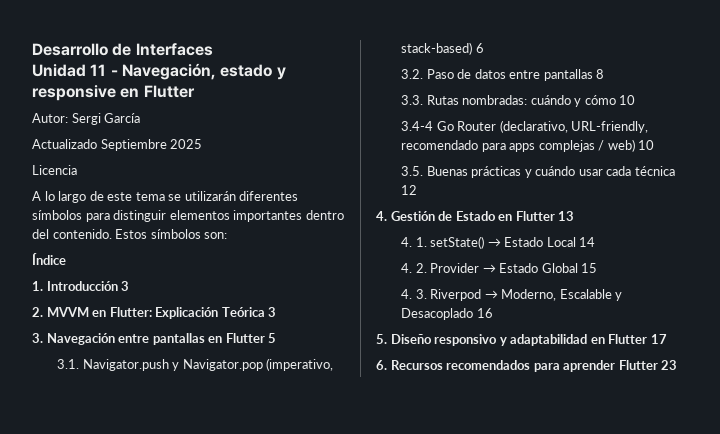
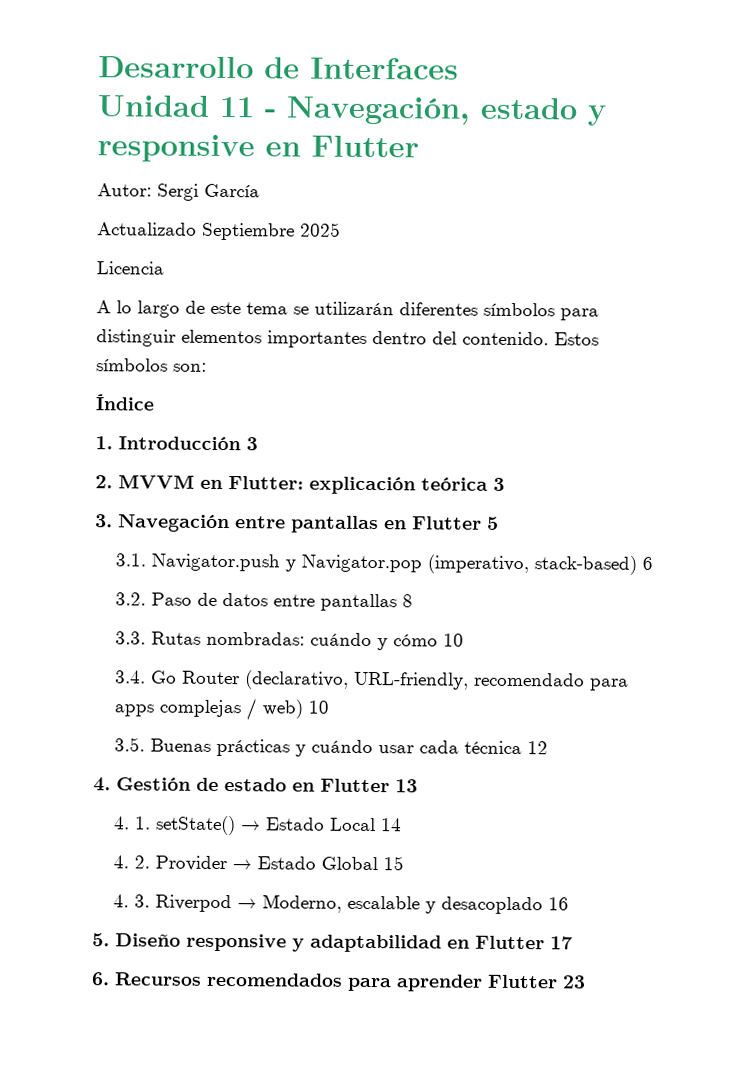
[155,307,265,319] Explicación Teórica -> [309,476,488,495] explicación teórica
[401,121,434,131] 3.4-4 -> [115,670,147,684] 3.4.
[455,211,496,221] Estado -> [224,778,287,792] estado
[559,289,623,301] [401,308,474,320] Escalable y Desacoplado -> [347,895,544,915] escalable y desacoplado
[434,334,498,346] responsivo -> [186,933,287,952] responsive

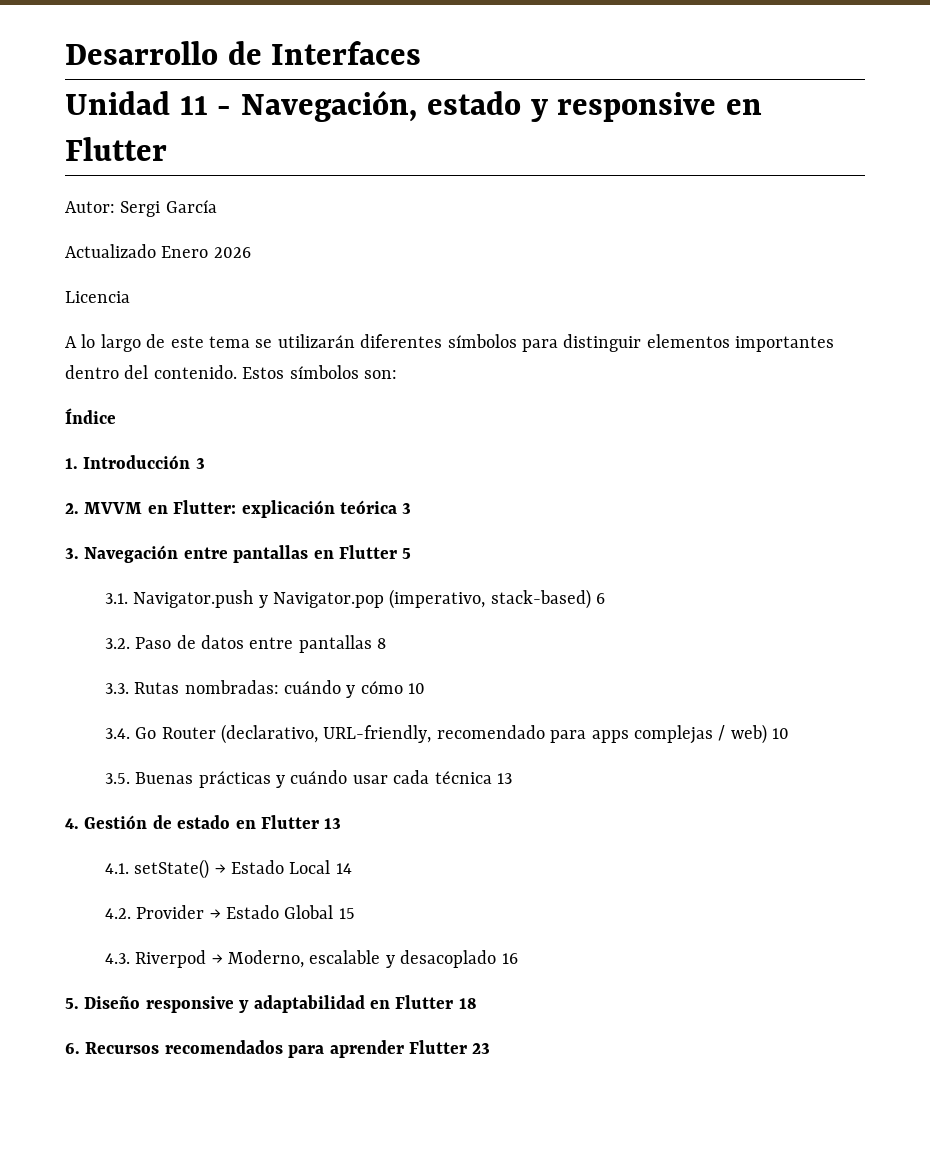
[202,222,341,241] Septiembre 2025 -> [161,246,251,258] Enero 2026
[527,741,549,755] 12 -> [497,773,513,784] 13
[114,816,152,830] 4. 1. -> [104,863,129,874] 4.1.
[113,855,151,869] 4. 2. -> [104,908,131,919] 4.2.
[113,894,151,908] 4. 3. -> [104,953,130,964] 4.3.
[550,936,573,950] 17 -> [458,998,477,1009] 18

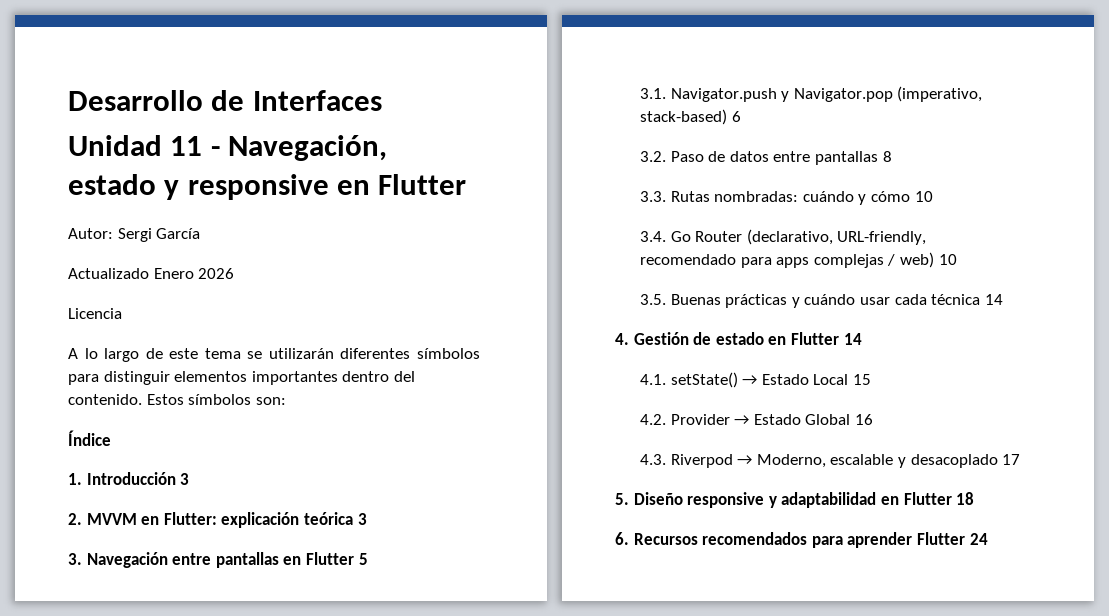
[497,773,513,784] 13 -> [984,294,1003,305] 14
[324,818,342,829] 13 -> [843,333,862,345] 14
[335,863,352,874] 14 -> [853,374,872,385] 15
[338,908,355,919] 15 -> [855,414,874,425] 16
[501,953,518,964] 16 -> [1002,454,1021,465] 17
[472,1043,491,1054] 23 -> [969,533,988,545] 24

